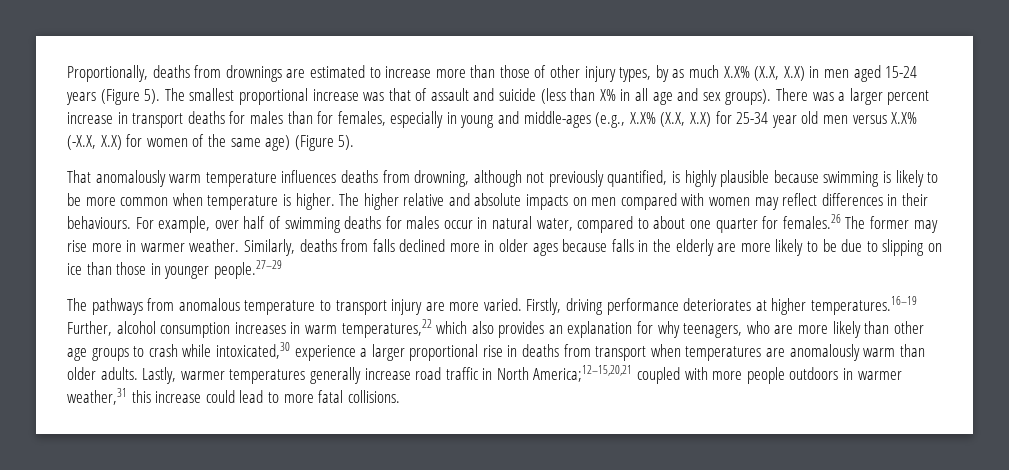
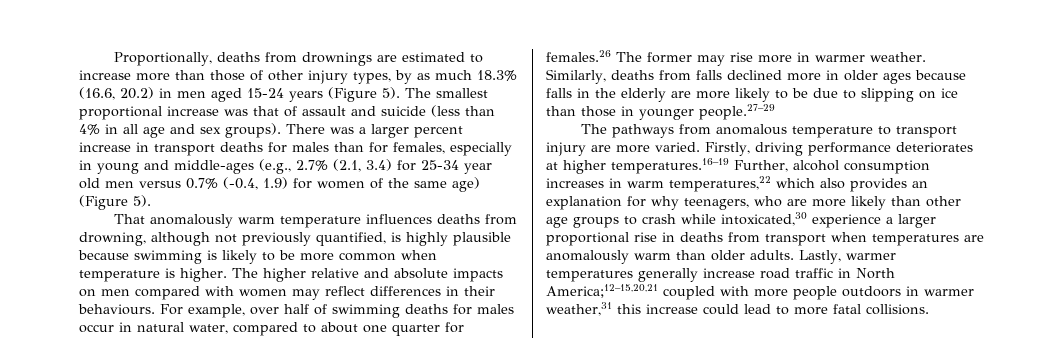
[723,66,805,81] X.X% (X.X, X.X) -> [477,70,517,81] [79,87,154,100] 18.3% (16.6, 20.2)
[599,89,616,101] X% -> [79,124,100,135] 4%
[629,112,712,127] X.X% (X.X, X.X) -> [296,159,392,172] 2.7% (2.1, 3.4)
[891,112,918,124] [67,135,122,150] X.X% (-X.X, X.X) -> [186,177,288,190] 0.7% (-0.4, 1.9)

